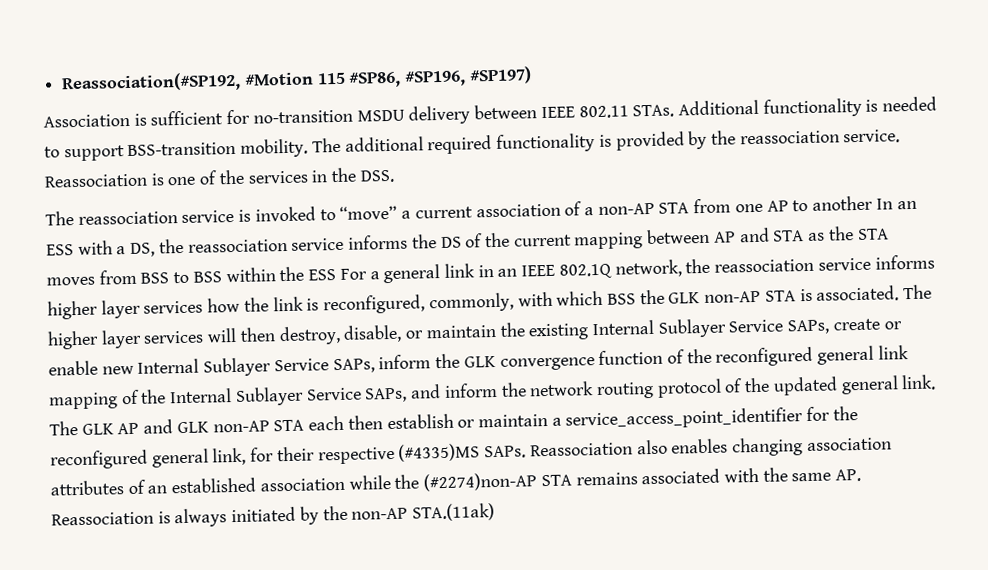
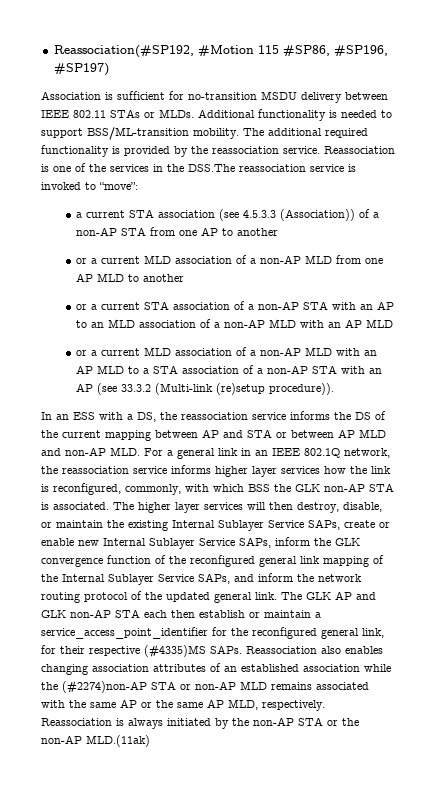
[632,104,675,118] STAs. -> [110,109,194,118] STAs or MLDs.
[127,141,237,157] BSS-transition -> [87,127,189,140] BSS/ML-transition
[359,169,395,183] [45,211,74,226] DSS. // The -> [188,164,235,172] DSS.The
[339,203,561,220] “move” a current association -> [99,182,138,190] [76,209,356,221] “move”: // a current STA association (see 4.5.3.3 (Association))
(874, 203) none -> [76,255,384,264] [76,273,185,282] [76,301,395,310] [76,319,394,328] [76,347,378,356] [76,365,383,374] [76,383,335,395] // or a current MLD association of a non-AP MLD from one AP MLD to another // or a current STA association of a non-AP STA with an AP to an MLD association of a non-AP MLD with an AP MLD // or a current MLD association of a non-AP MLD with an AP MLD to a STA association of a non-AP STA with an AP (see 33.3.2 (Multi-link (re)setup procedure)). //
[808,226,889,241] [46,266,337,286] as the STA moves from BSS to BSS within the ESS -> [276,429,386,438] [41,447,140,456] or between AP MLD and non-AP MLD.
(572, 480) none -> [180,681,267,690] or non-AP MLD
[835,468,862,482] AP. -> [120,699,325,711] AP or the same AP MLD, respectively.
[412,503,496,522] STA.(11ak) -> [298,717,359,726] [41,735,150,747] STA or the non-AP MLD.(11ak)

